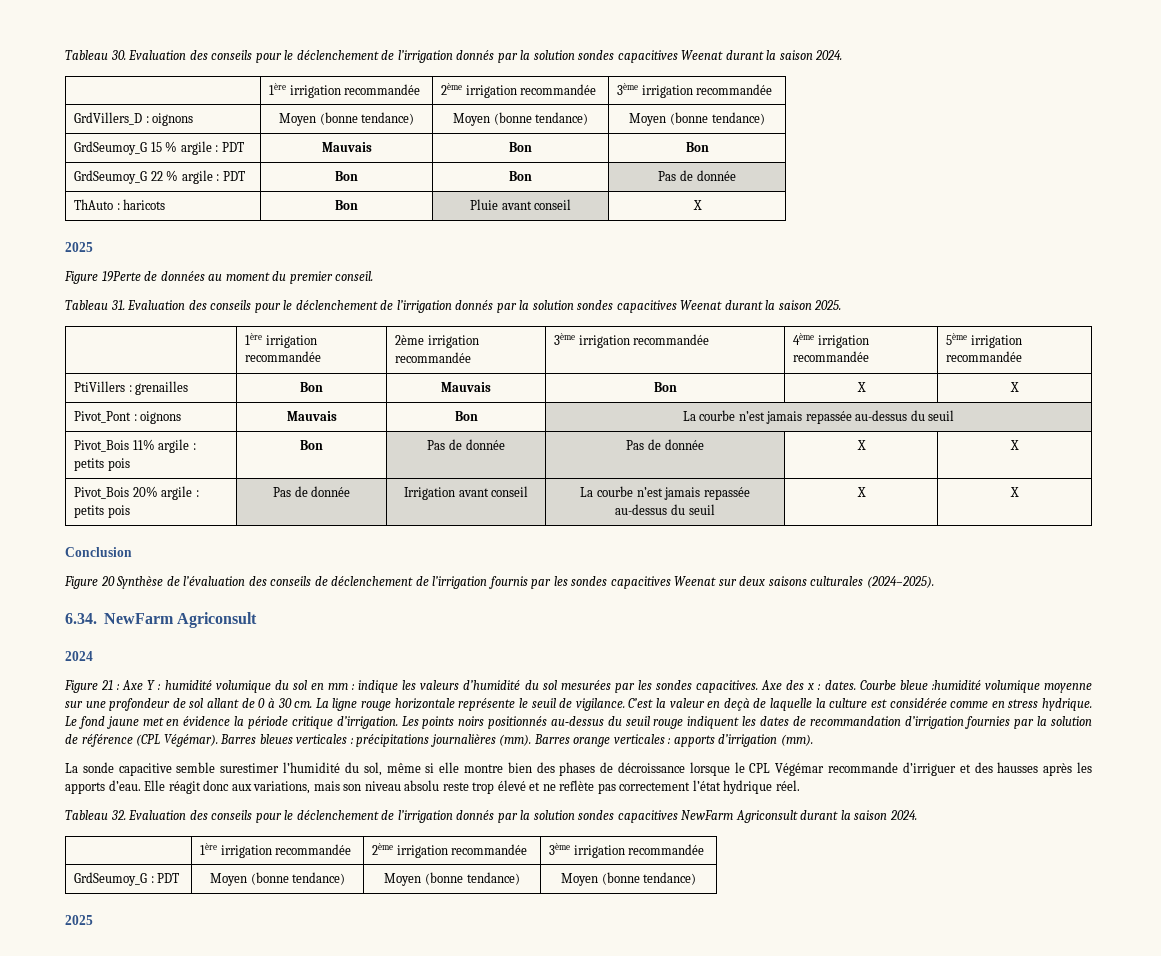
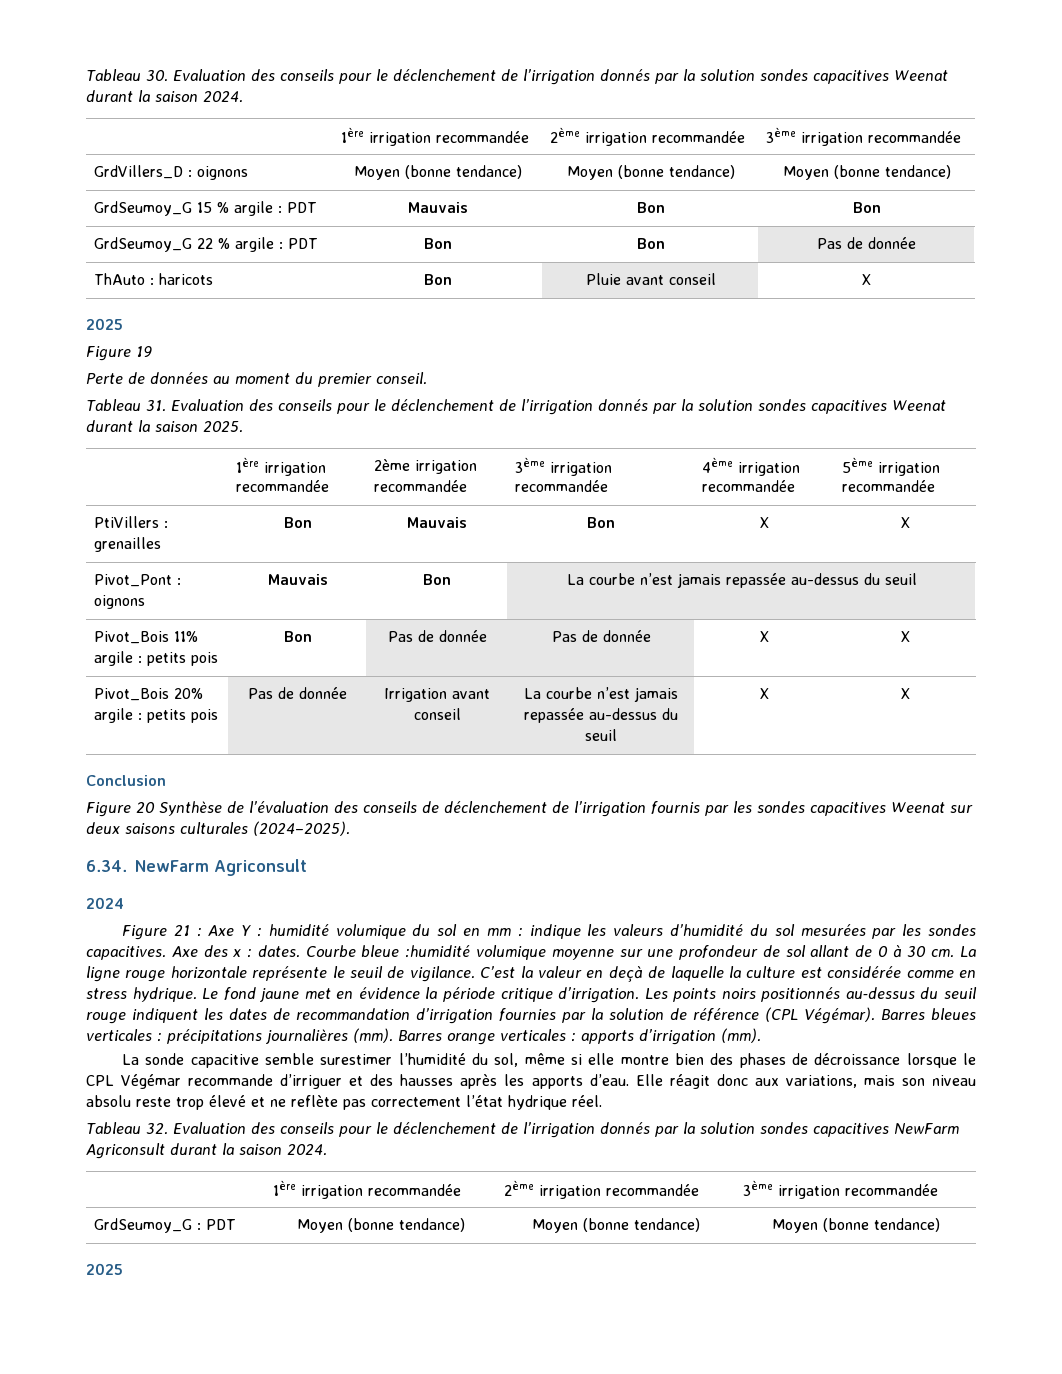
[101,271,141,282] 19Perte -> [136,346,152,357] [86,373,123,384] 19 // Perte

